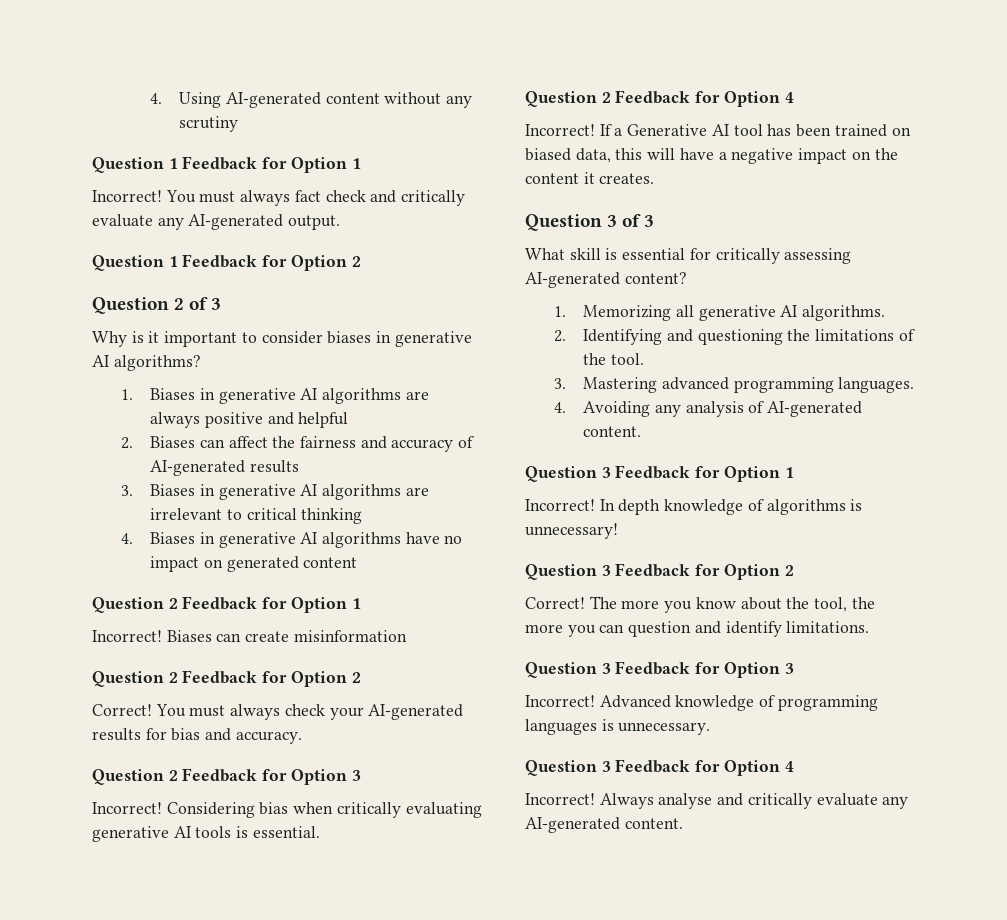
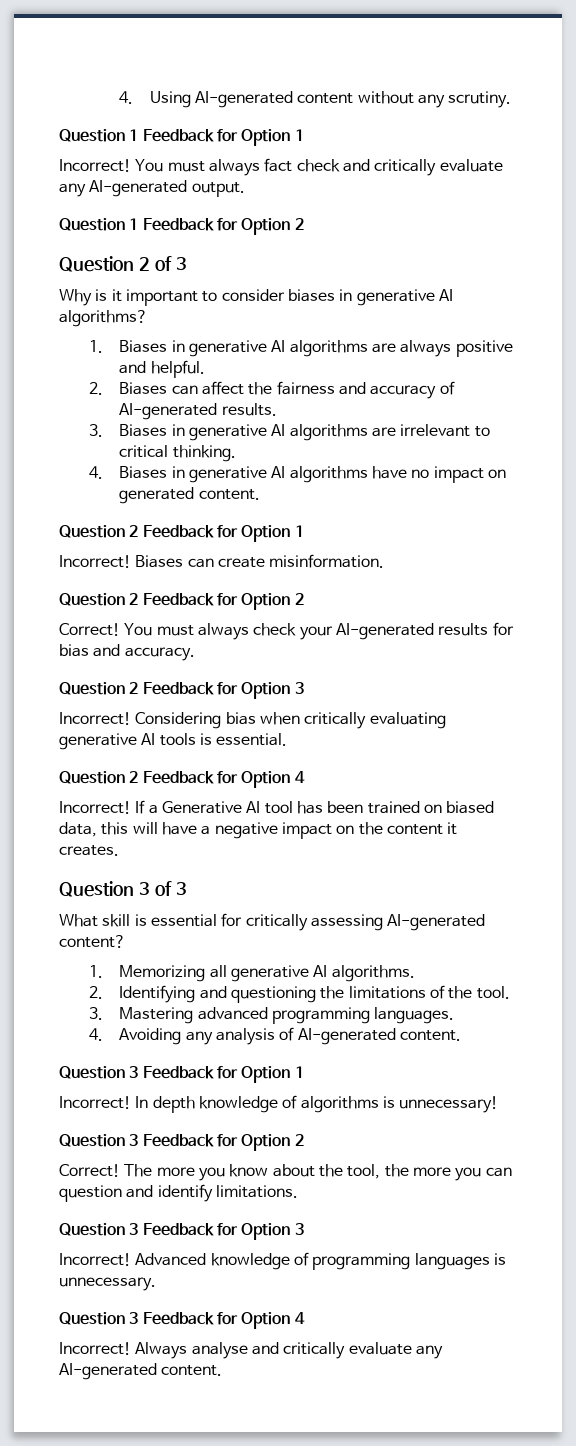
[179,116,239,132] scrutiny -> [448,91,512,108] scrutiny.
[298,412,349,428] helpful -> [150,360,205,378] helpful.
[249,460,299,473] results -> [221,403,277,416] results.
[301,508,363,524] thinking -> [172,445,236,462] thinking.
[303,557,358,568] content -> [198,489,260,500] content.
[293,630,407,642] misinformation -> [269,554,385,568] misinformation.

